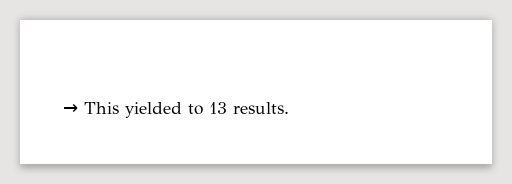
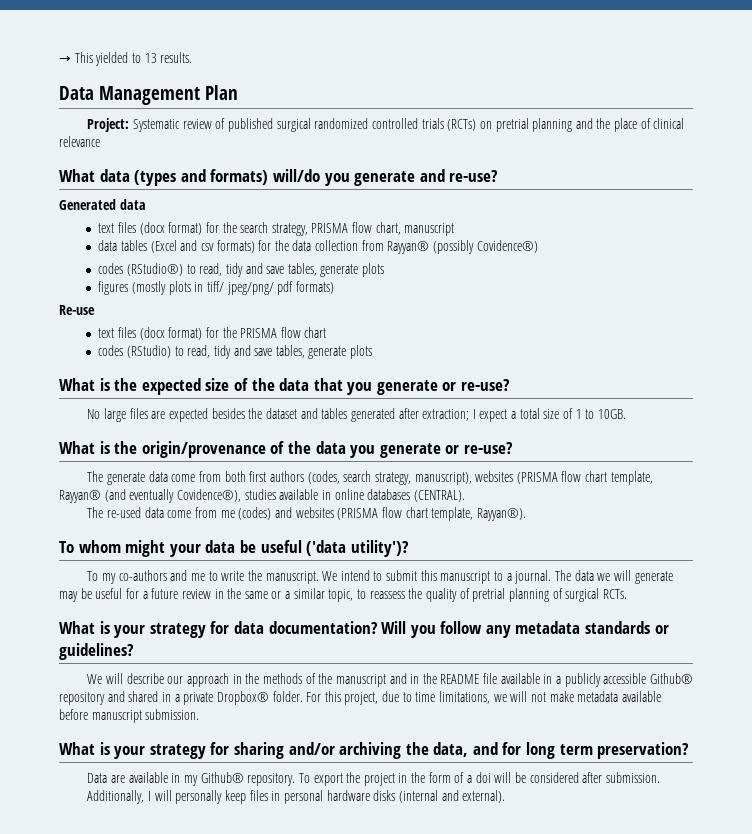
(289, 108) none -> [59,85,239,105] [87,118,685,132] [59,136,100,147] [59,169,499,186] [59,199,146,210] [98,222,455,236] [98,240,538,254] [98,263,385,277] [98,281,334,295] [59,305,95,315] [98,327,327,340] [98,345,373,359] [59,378,511,395] [87,408,626,422] [59,441,513,458] [87,471,653,485] [59,489,465,503] [87,507,526,521] [59,540,409,557] [87,570,673,584] [59,588,627,602] [59,621,669,638] [59,643,134,660] [87,673,693,687] [59,691,661,705] [59,709,200,723] [59,742,690,759] [87,772,660,786] [87,790,506,804] // Data Management Plan // Project: Systematic review of published surgical randomized controlled trials (RCTs) on pretrial planning and the place of clinical relevance // What data (types and formats) will/do you generate and re-use? // Generated data // text files (docx format) for the search strategy, PRISMA flow chart, manuscript // data tables (Excel and csv formats) for the data collection from Rayyan® (possibly Covidence®) // codes (RStudio®) to read, tidy and save tables, generate plots // figures (mostly plots in tiff/ jpeg/png/ pdf formats) // Re-use // text files (docx format) for the PRISMA flow chart // codes (RStudio) to read, tidy and save tables, generate plots // What is the expected size of the data that you generate or re-use? // No large files are expected besides the dataset and tables generated after extraction; I expect a total size of 1 to 10GB. // What is the origin/provenance of the data you generate or re-use? // The generate data come from both first authors (codes, search strategy, manuscript), websites (PRISMA flow chart template, Rayyan® (and eventually Covidence®), studies available in online databases (CENTRAL). // The re-used data come from me (codes) and websites (PRISMA flow chart template, Rayyan®). // To whom might your data be useful ('data utility')? // To my co-authors and me to write the manuscript. We intend to submit this manuscript to a journal. The data we will generate may be useful for a future review in the same or a similar topic, to reassess the quality of pretrial planning of surgical RCTs. // What is your strategy for data documentation? Will you follow any metadata standards or guidelines? // We will describe our approach in the methods of the manuscript and in the README file available in a publicly accessible Github® repository and shared in a private Dropbox® folder. For this project, due to time limitations, we will not make metadata available before manuscript submission. // What is your strategy for sharing and/or archiving the data, and for long term preservation? // Data are available in my Github® repository. To export the project in the form of a doi will be considered after submission. // Additionally, I will personally keep files in personal hardware disks (internal and external).

